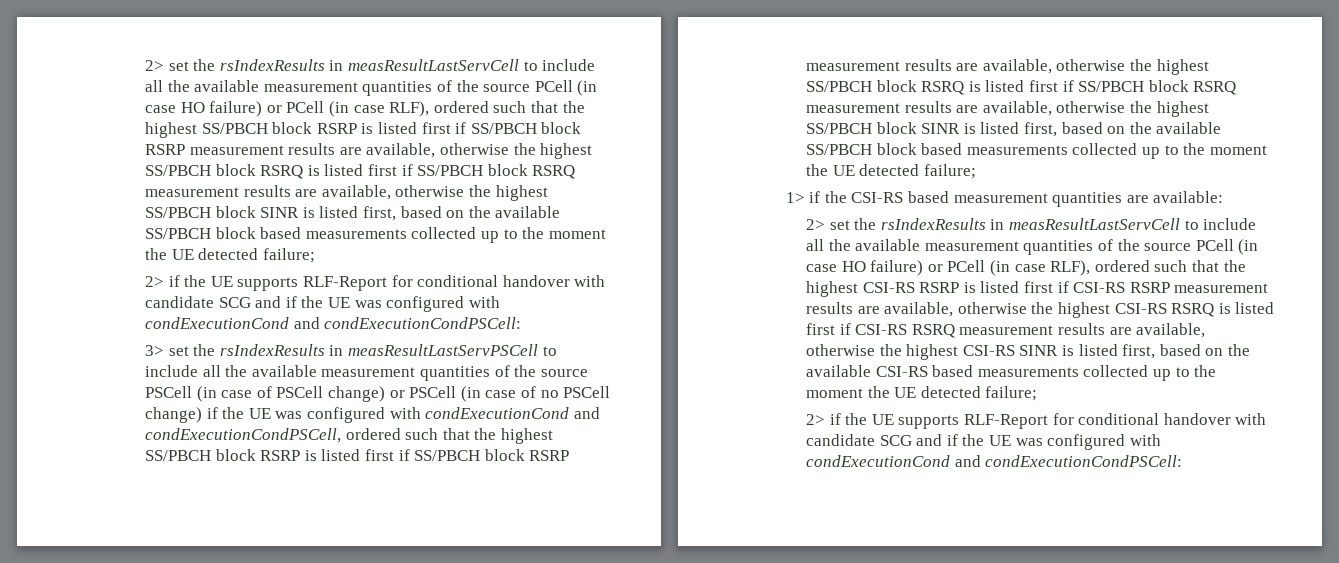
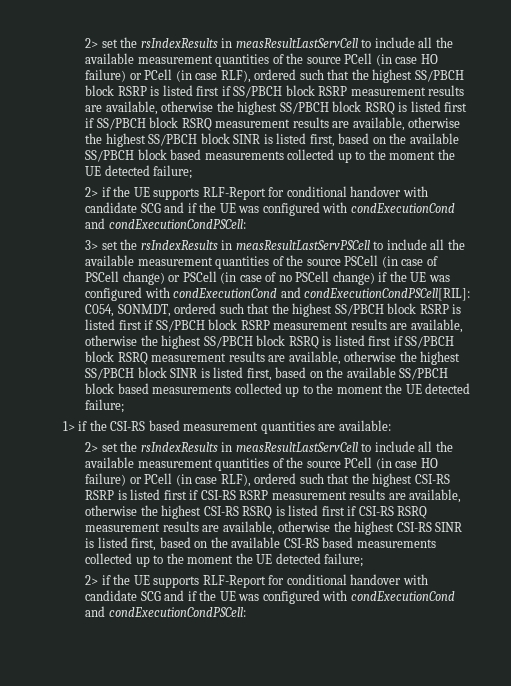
[145,428,342,443] condExecutionCondPSCell, -> [304,288,471,301] [85,304,171,317] condExecutionCondPSCell[RIL]: C054, SONMDT,

